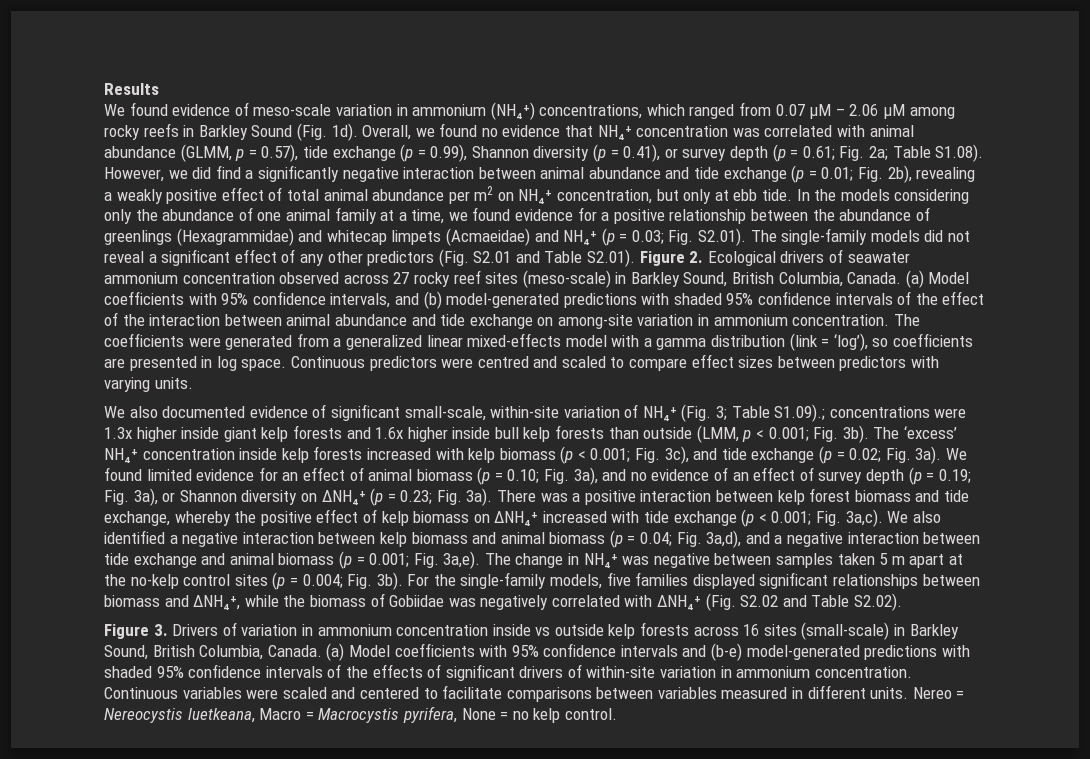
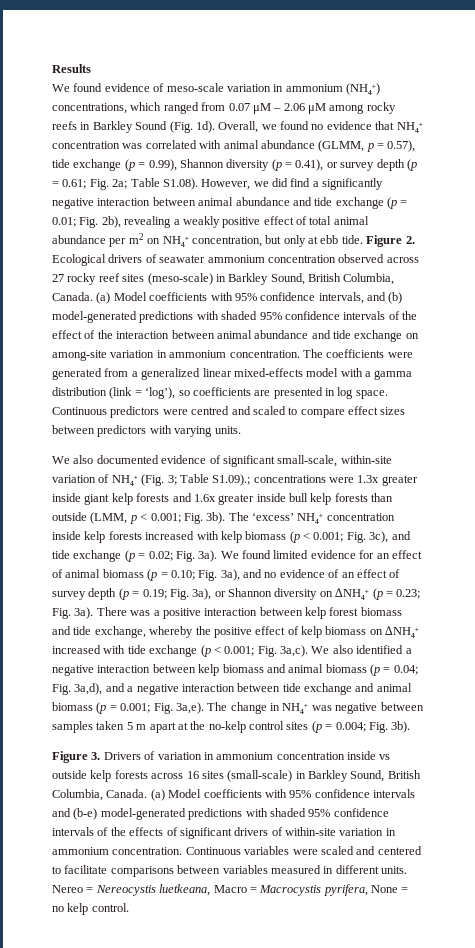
[796,189,970,204] [104,207,930,224] [104,228,971,246] [104,249,636,267] In the models considering only the abundance of one animal family at a time, we found evidence for a positive relationship between the abundance of greenlings (Hexagrammidae) and whitecap limpets (Acmaeidae) and NH₄⁺ (p = 0.03; Fig. S2.01). The single-family models did not reveal a significant effect of any other predictors (Fig. S2.01 and Table S2.01). -> (363, 239) none
[136,427,177,442] higher -> [381,475,418,486] greater
[407,427,448,442] higher -> [218,494,255,505] greater
[407,572,980,589] [104,593,903,611] For the single-family models, five families displayed significant relationships between biomass and ∆NH₄⁺, while the biomass of Gobiidae was negatively correlated with ∆NH₄⁺ (Fig. S2.02 and Table S2.02). -> (411, 727) none

